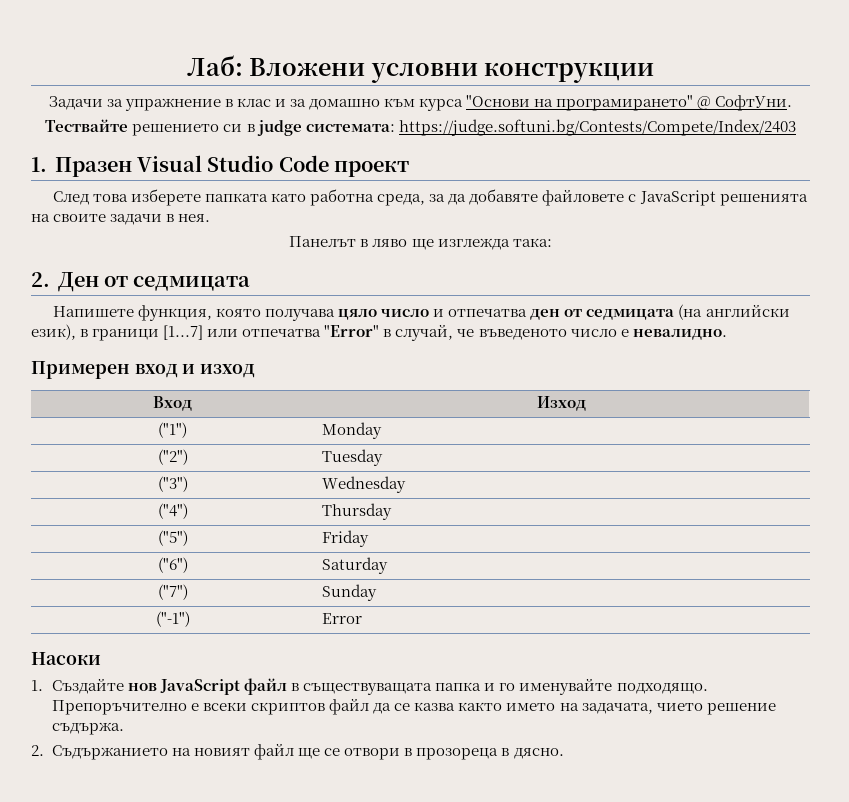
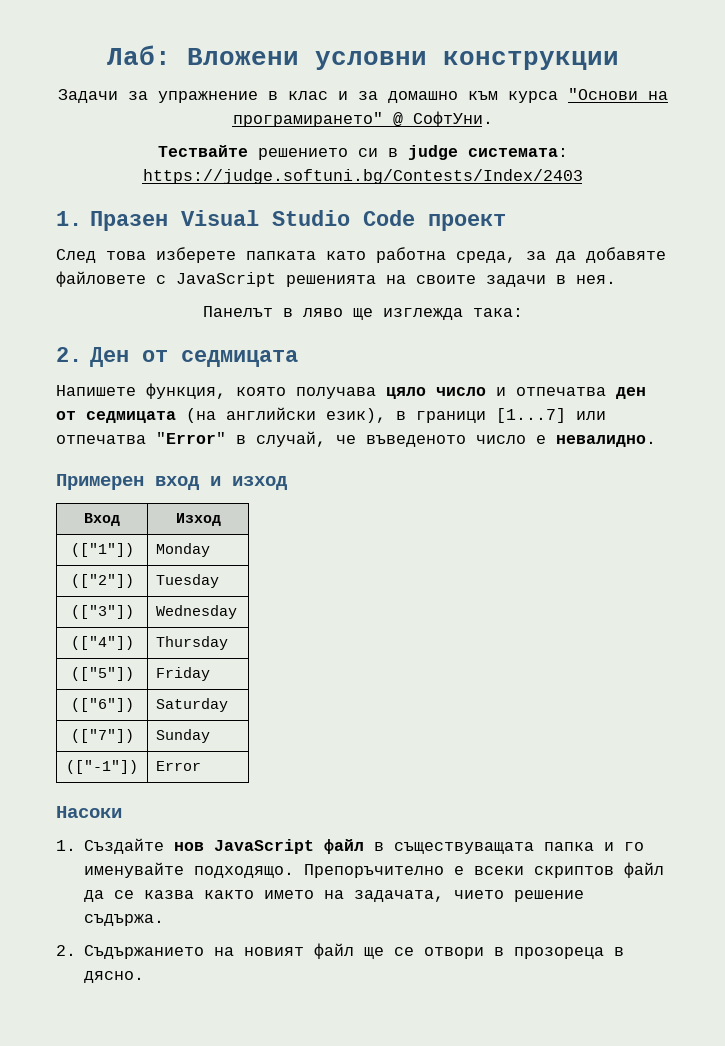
[398,119,796,136] https://judge.softuni.bg/Contests/Compete/Index/2403 -> [142,169,583,184] https://judge.softuni.bg/Contests/Index/2403
[158,422,187,438] ("1") -> [70,543,134,557] (["1"])
[157,449,188,465] ("2") -> [70,574,134,588] (["2"])
[157,476,188,492] ("3") -> [70,605,134,619] (["3"])
[157,503,188,519] ("4") -> [70,636,134,650] (["4"])
[157,530,188,546] ("5") -> [70,667,134,681] (["5"])
[157,557,188,573] ("6") -> [70,698,134,712] (["6"])
[157,584,188,600] ("7") -> [70,729,134,743] (["7"])
[155,611,190,627] ("-1") -> [66,760,138,774] (["-1"])

